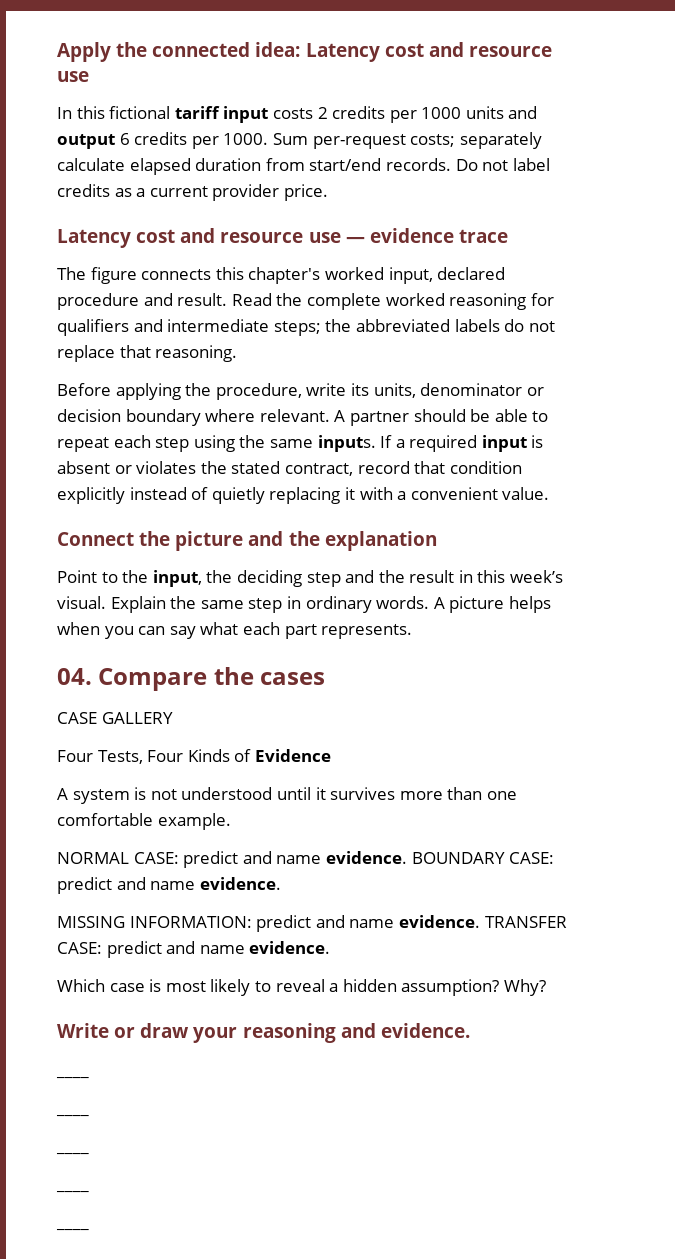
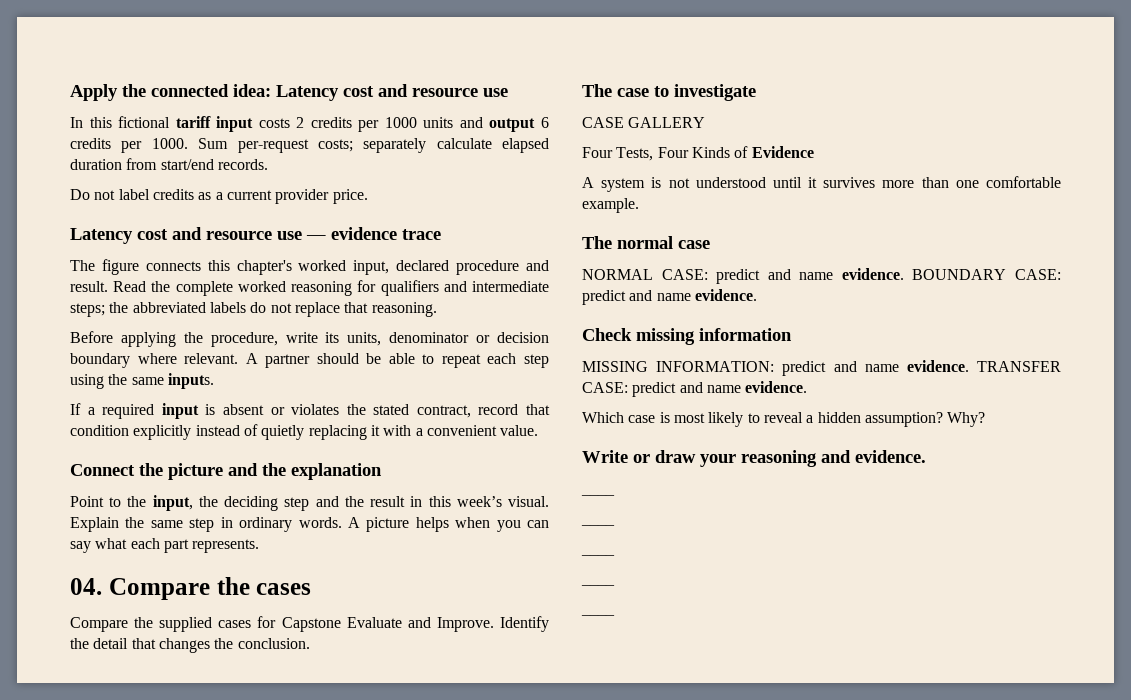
(451, 164) none -> (268, 164) //
(376, 443) none -> (214, 381) //
(326, 678) none -> [70,616,549,632] [70,638,310,653] [582,84,756,101] // Compare the supplied cases for Capstone Evaluate and Improve. Identify the detail that changes the conclusion. // The case to investigate
(231, 821) none -> [582,236,710,249] // The normal case
(281, 883) none -> [582,328,792,345] // Check missing information

